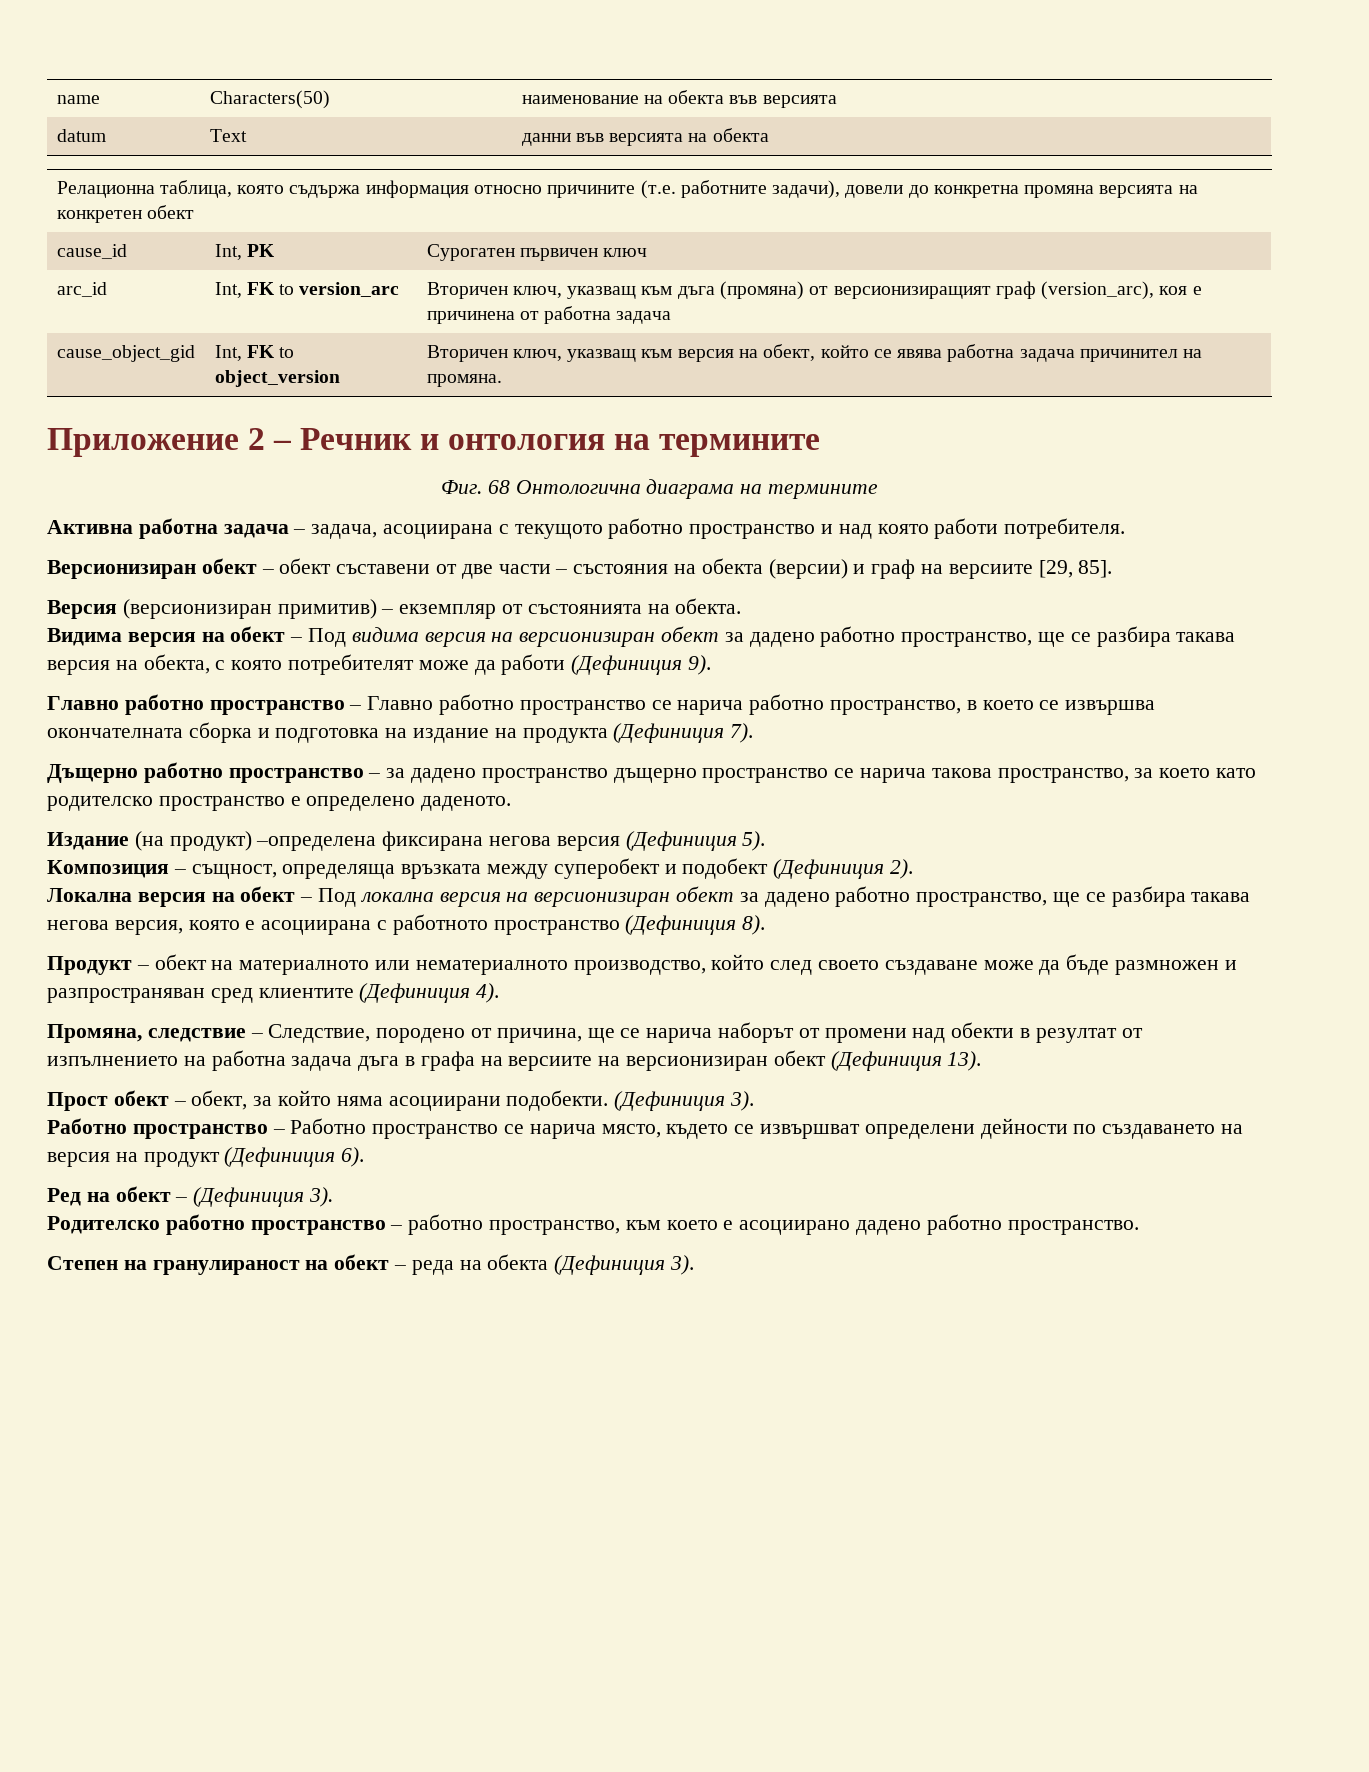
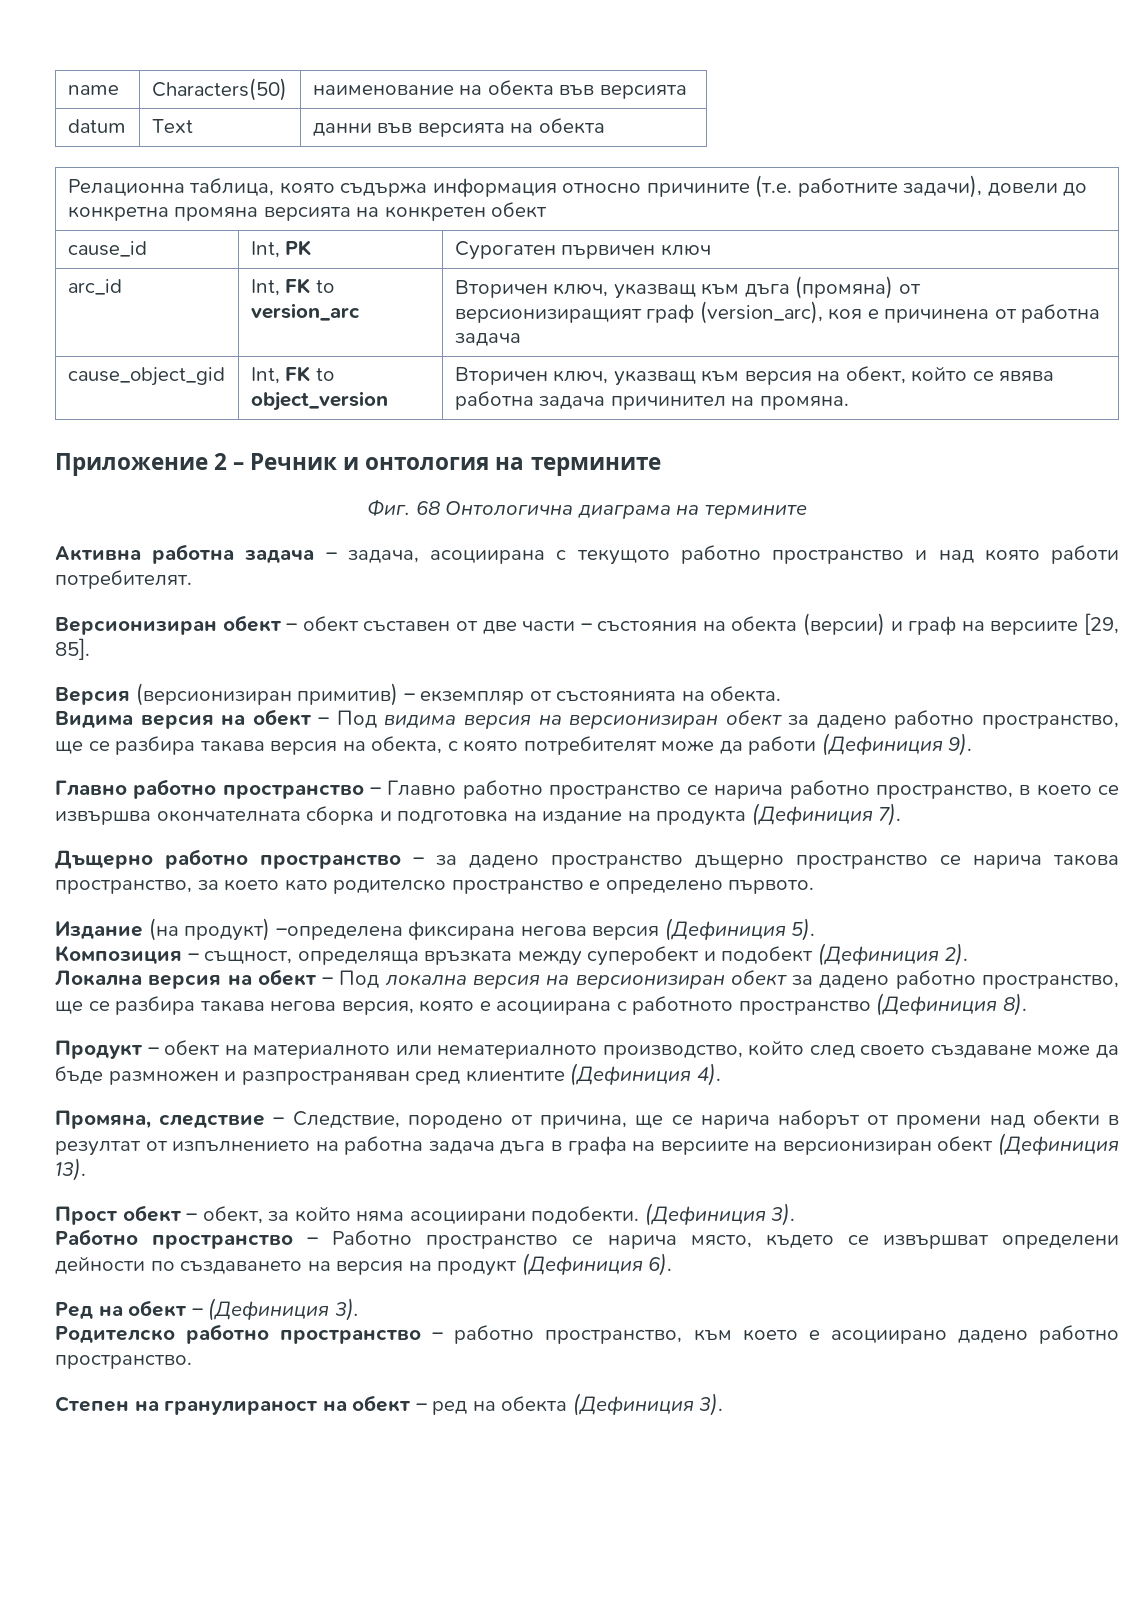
[1004,518,1126,539] потребителя. -> [55,570,192,589] потребителят.
[336,564,431,574] съставени -> [363,621,451,631] съставен
[421,796,512,811] даденото. -> [728,880,815,894] първото.
[411,1260,454,1275] реда -> [432,1401,468,1415] ред

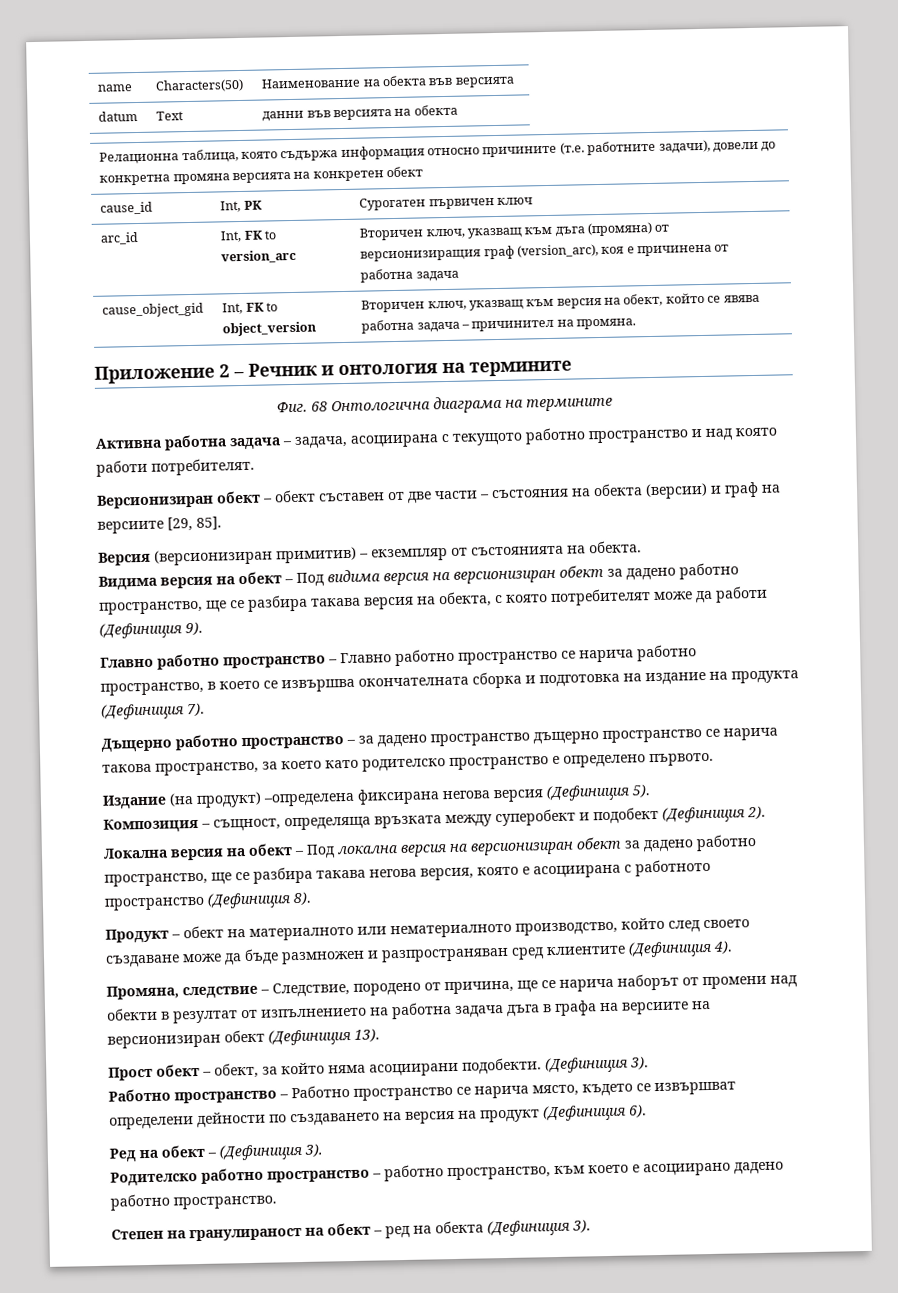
[312,85,454,95] наименование -> [261,77,362,89] Наименование
[454,309,642,323] версионизиращият -> [360,249,482,262] версионизиращия
(606, 402) none -> [460,324,470,329] –

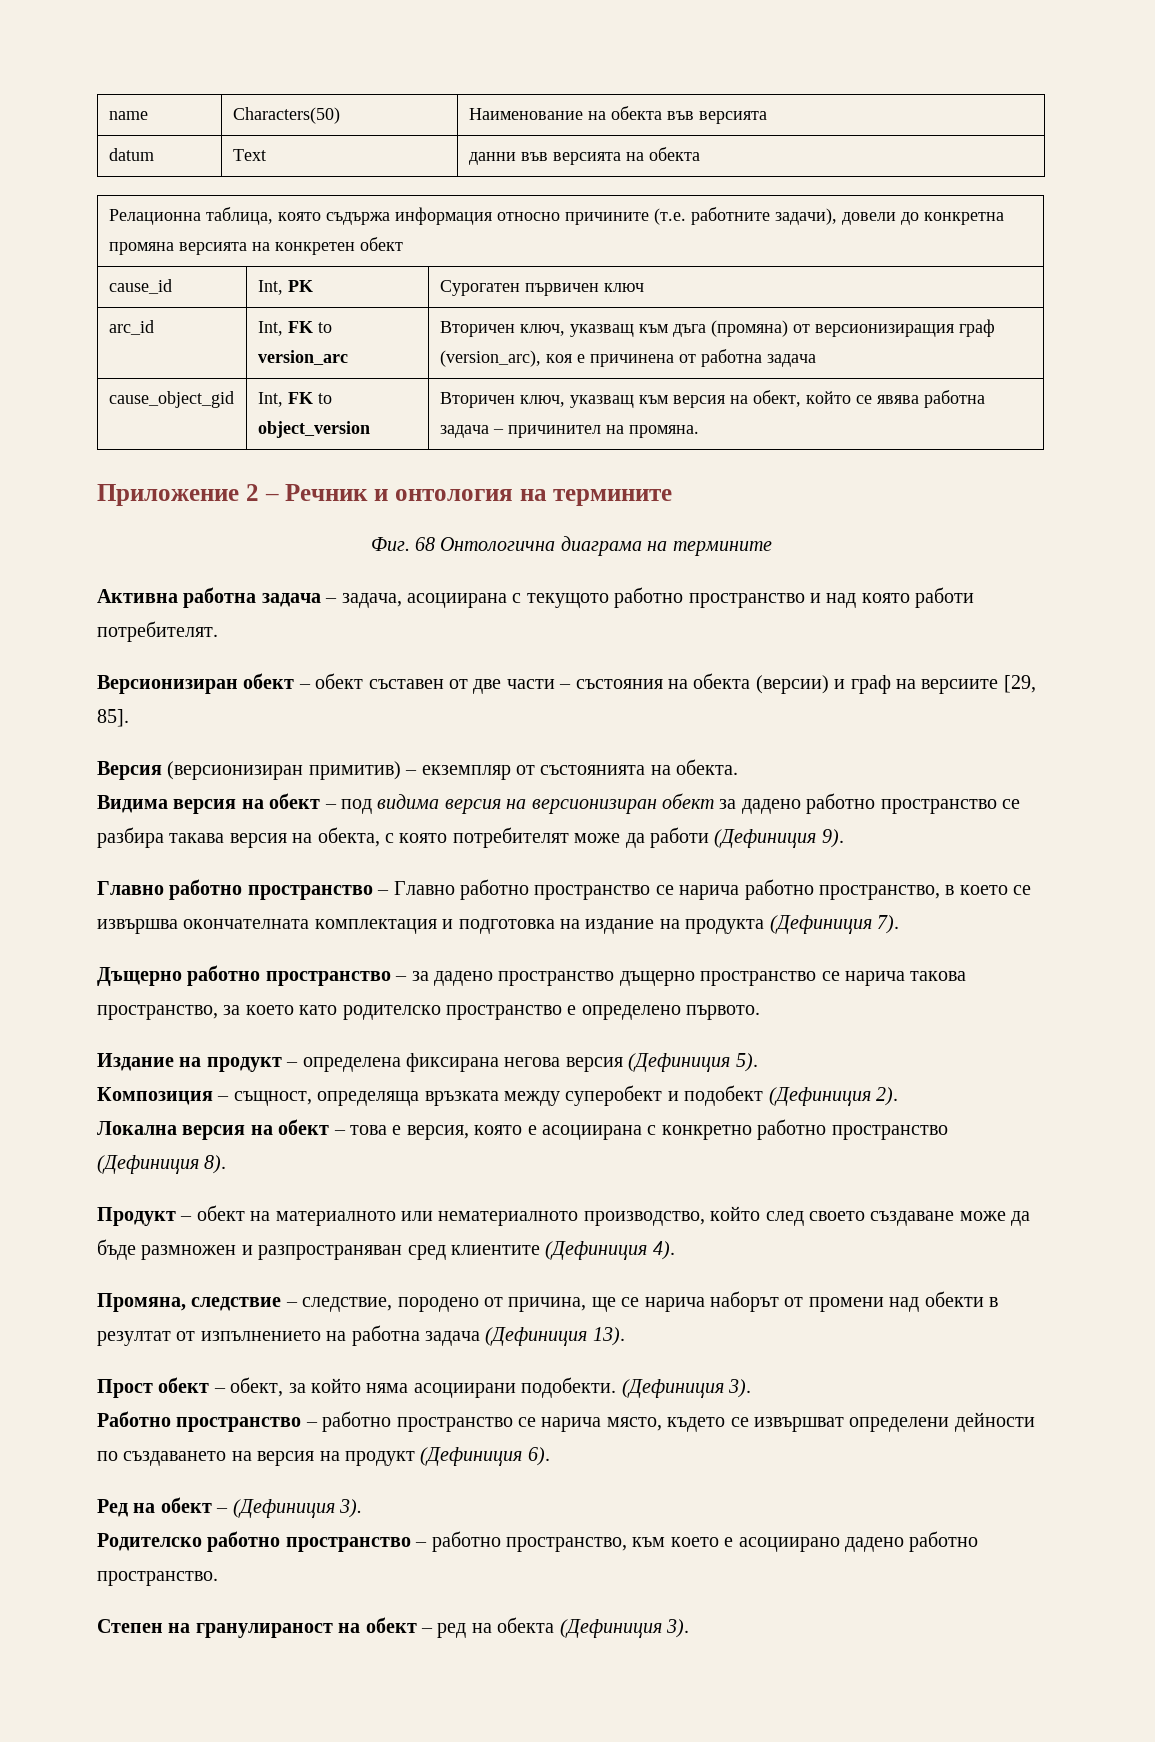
[296,572,324,587] Под -> [341,799,372,814] под
[99,600,227,615] пространство, ще -> [880,799,997,814] пространство
[472,671,522,689] сборка -> [314,919,437,934] комплектация
[169,791,355,808] (на продукт) –определена -> [179,1057,401,1072] на продукт – определена
[306,834,757,859] [104,866,417,887] Под локална версия на версионизиран обект за дадено работно пространство, ще се разбира такава негова -> [350,1125,402,1135] това е
[635,858,711,877] работното -> [661,1119,827,1140] конкретно работно
[272,982,350,998] Следствие, -> [302,1297,393,1312] следствие,
[507,1000,711,1017] [107,1029,265,1049] дъга в графа на версиите на версионизиран обект -> (480, 1338) none
[291,1085,350,1099] Работно -> [322,1411,392,1432] работно

